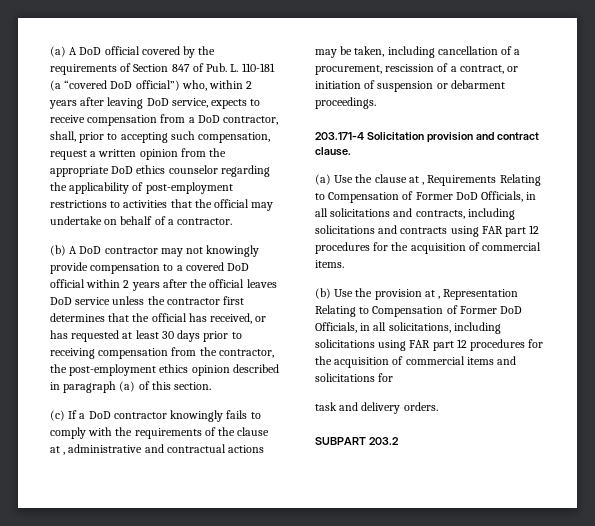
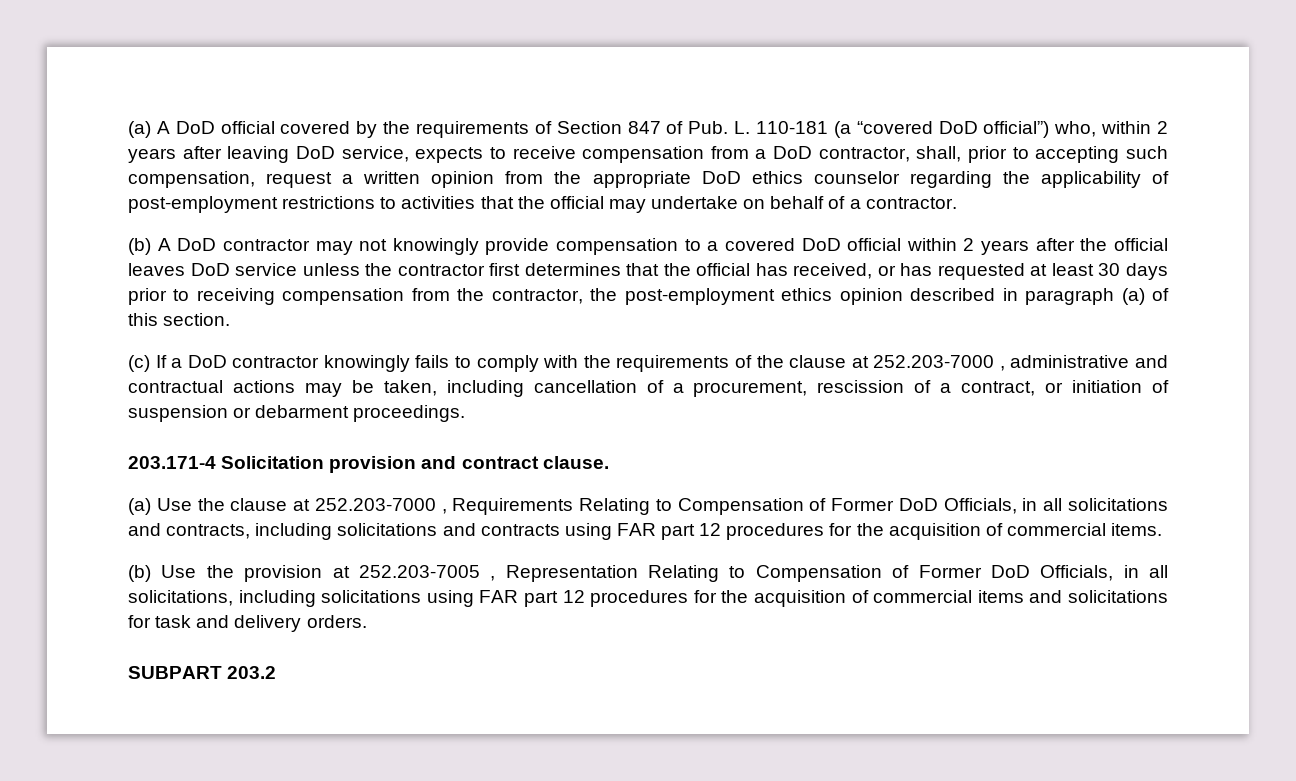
(60, 449) none -> [873,355,995,368] 252.203-7000
(419, 179) none -> [314,498,436,511] 252.203-7000
(435, 293) none -> [358,565,480,578] 252.203-7005
(394, 377) // -> (151, 621) none

